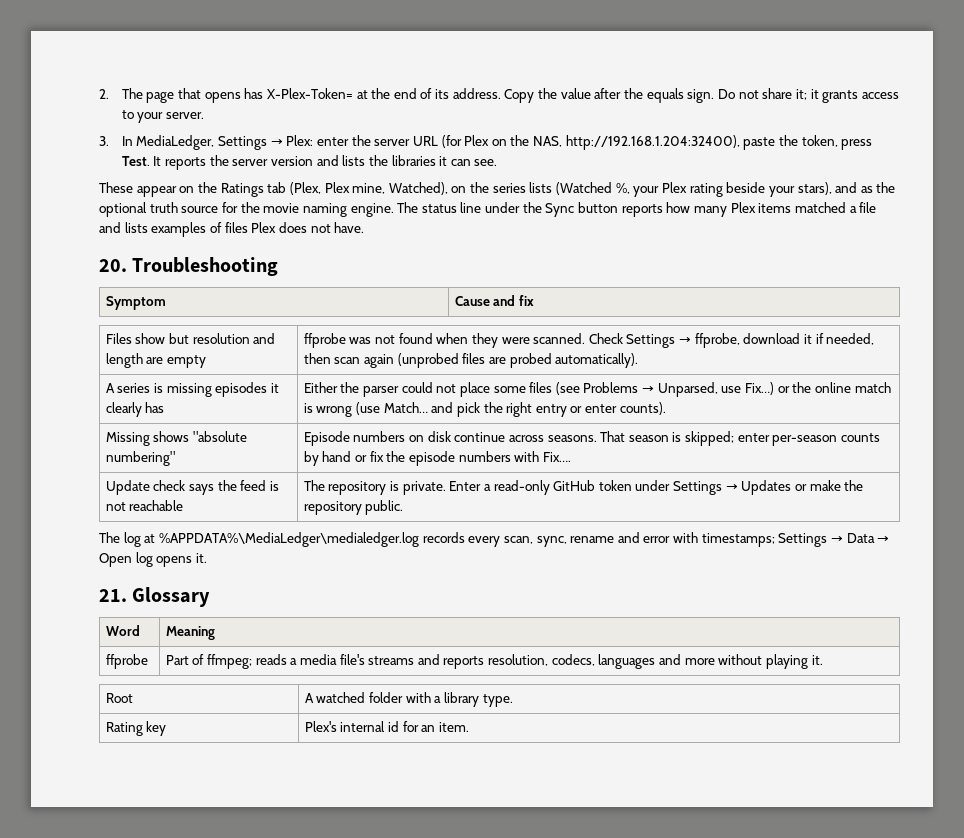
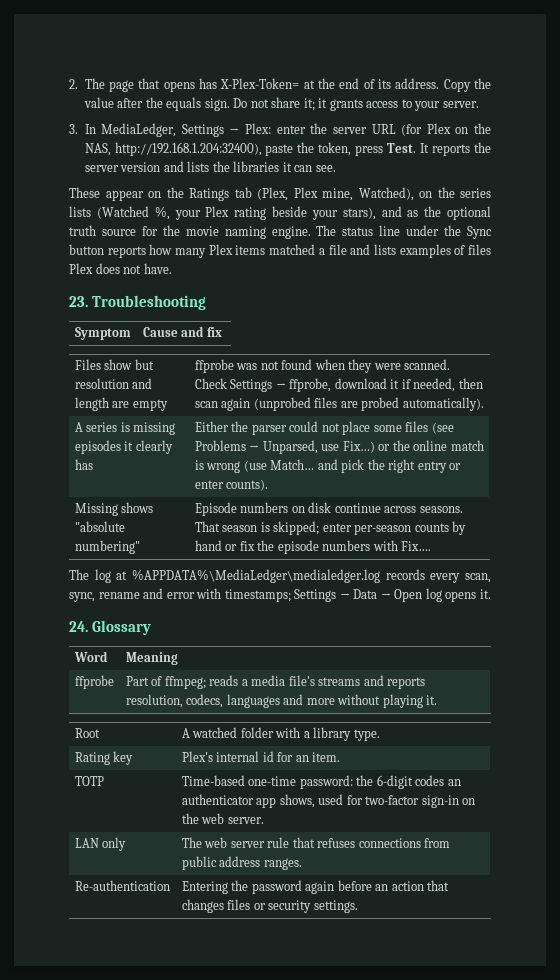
[99,259,127,272] 20. -> [69,296,88,307] 23.
[105,480,279,495] [105,500,184,511] [303,480,864,495] [303,500,404,515] // Update check says the feed is not reachable | The repository is private. Enter a read-only GitHub token under Settings → Updates or make the repository public. -> (432, 546) none
[99,589,127,602] 21. -> [69,621,88,632] 24.
(469, 727) none -> [74,776,104,786] [181,775,461,789] [181,794,476,808] [181,813,264,824] [74,837,127,851] [181,837,451,848] [181,856,302,870] [74,880,170,891] [181,880,450,894] [181,899,358,913] // TOTP | Time-based one-time password: the 6-digit codes an authenticator app shows, used for two-factor sign-in on the web server. // LAN only | The web server rule that refuses connections from public address ranges. // Re-authentication | Entering the password again before an action that changes files or security settings.

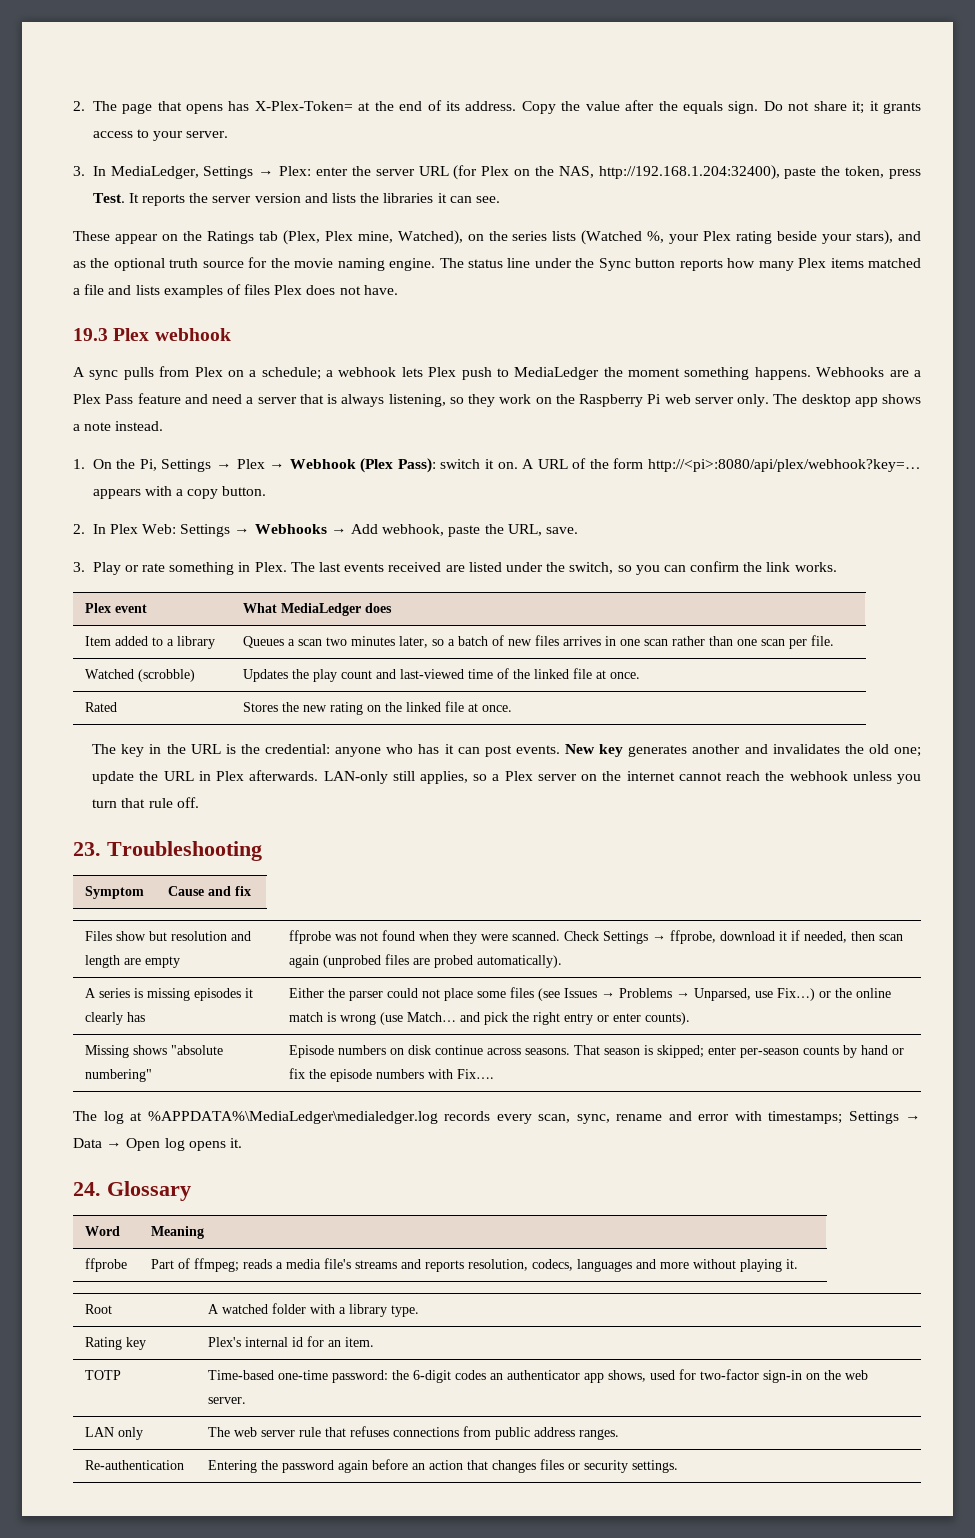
(172, 268) none -> [73,328,231,341] [73,366,922,380] [73,393,921,407] [73,421,164,431] [73,458,922,473] [92,486,267,499] [73,524,578,537] [73,561,837,575] [84,603,147,613] [242,603,392,616] [84,636,215,649] [242,635,834,649] [84,669,195,682] [242,668,640,682] [84,702,117,712] [242,701,512,715] [92,744,921,757] [92,770,921,784] [92,797,199,808] // 19.3 Plex webhook // A sync pulls from Plex on a schedule; a webhook lets Plex push to MediaLedger the moment something happens. Webhooks are a Plex Pass feature and need a server that is always listening, so they work on the Raspberry Pi web server only. The desktop app shows a note instead. // 1. On the Pi, Settings → Plex → Webhook (Plex Pass): switch it on. A URL of the form http://<pi>:8080/api/plex/webhook?key=… appears with a copy button. // 2. In Plex Web: Settings → Webhooks → Add webhook, paste the URL, save. // 3. Play or rate something in Plex. The last events received are listed under the switch, so you can confirm the link works. // Plex event | What MediaLedger does // Item added to a library | Queues a scan two minutes later, so a batch of new files arrives in one scan rather than one scan per file. // Watched (scrobble) | Updates the play count and last-viewed time of the linked file at once. // Rated | Stores the new rating on the linked file at once. // The key in the URL is the credential: anyone who has it can post events. New key generates another and invalidates the old one; update the URL in Plex afterwards. LAN-only still applies, so a Plex server on the internet cannot reach the webhook unless you turn that rule off.
(454, 428) none -> [563,988,615,998] Issues →

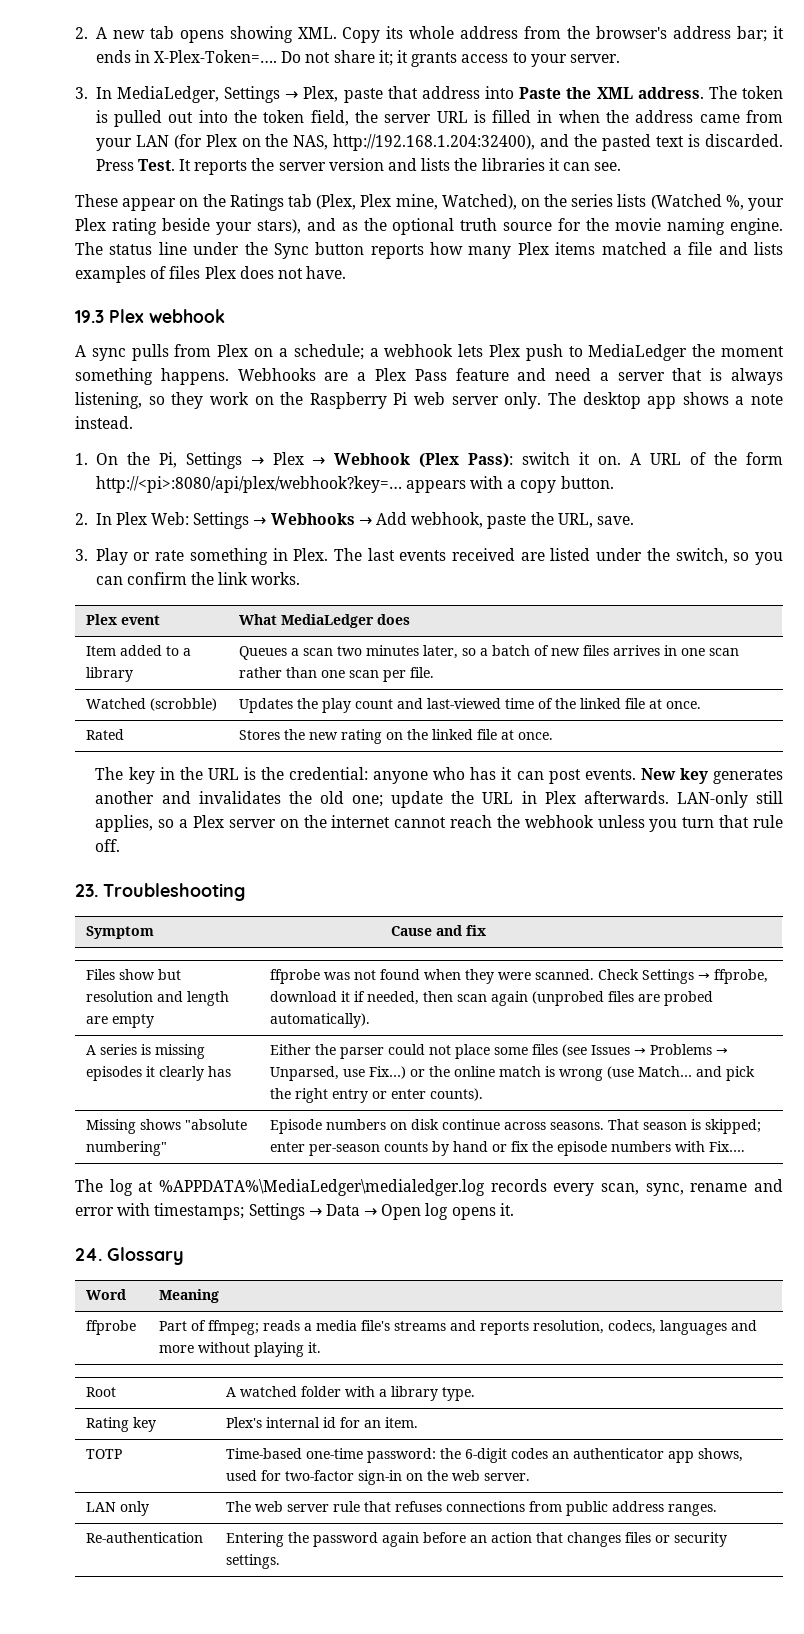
[73,100,759,114] 2. The page that opens has X-Plex-Token= at the end of its address. Copy the value after the equals sign. -> [75,26,785,43] [95,50,278,63] 2. A new tab opens showing XML. Copy its whole address from the browser's address bar; it ends in X-Plex-Token=….
[279,166,449,176] Plex: enter the server URL -> [303,86,784,103] [95,110,783,127] [95,135,169,151] Plex, paste that address into Paste the XML address. The token is pulled out into the token field, the server URL is filled in when the address came from your LAN
[784,166,921,179] paste the token, press -> [540,134,784,151] [95,159,134,171] and the pasted text is discarded. Press

